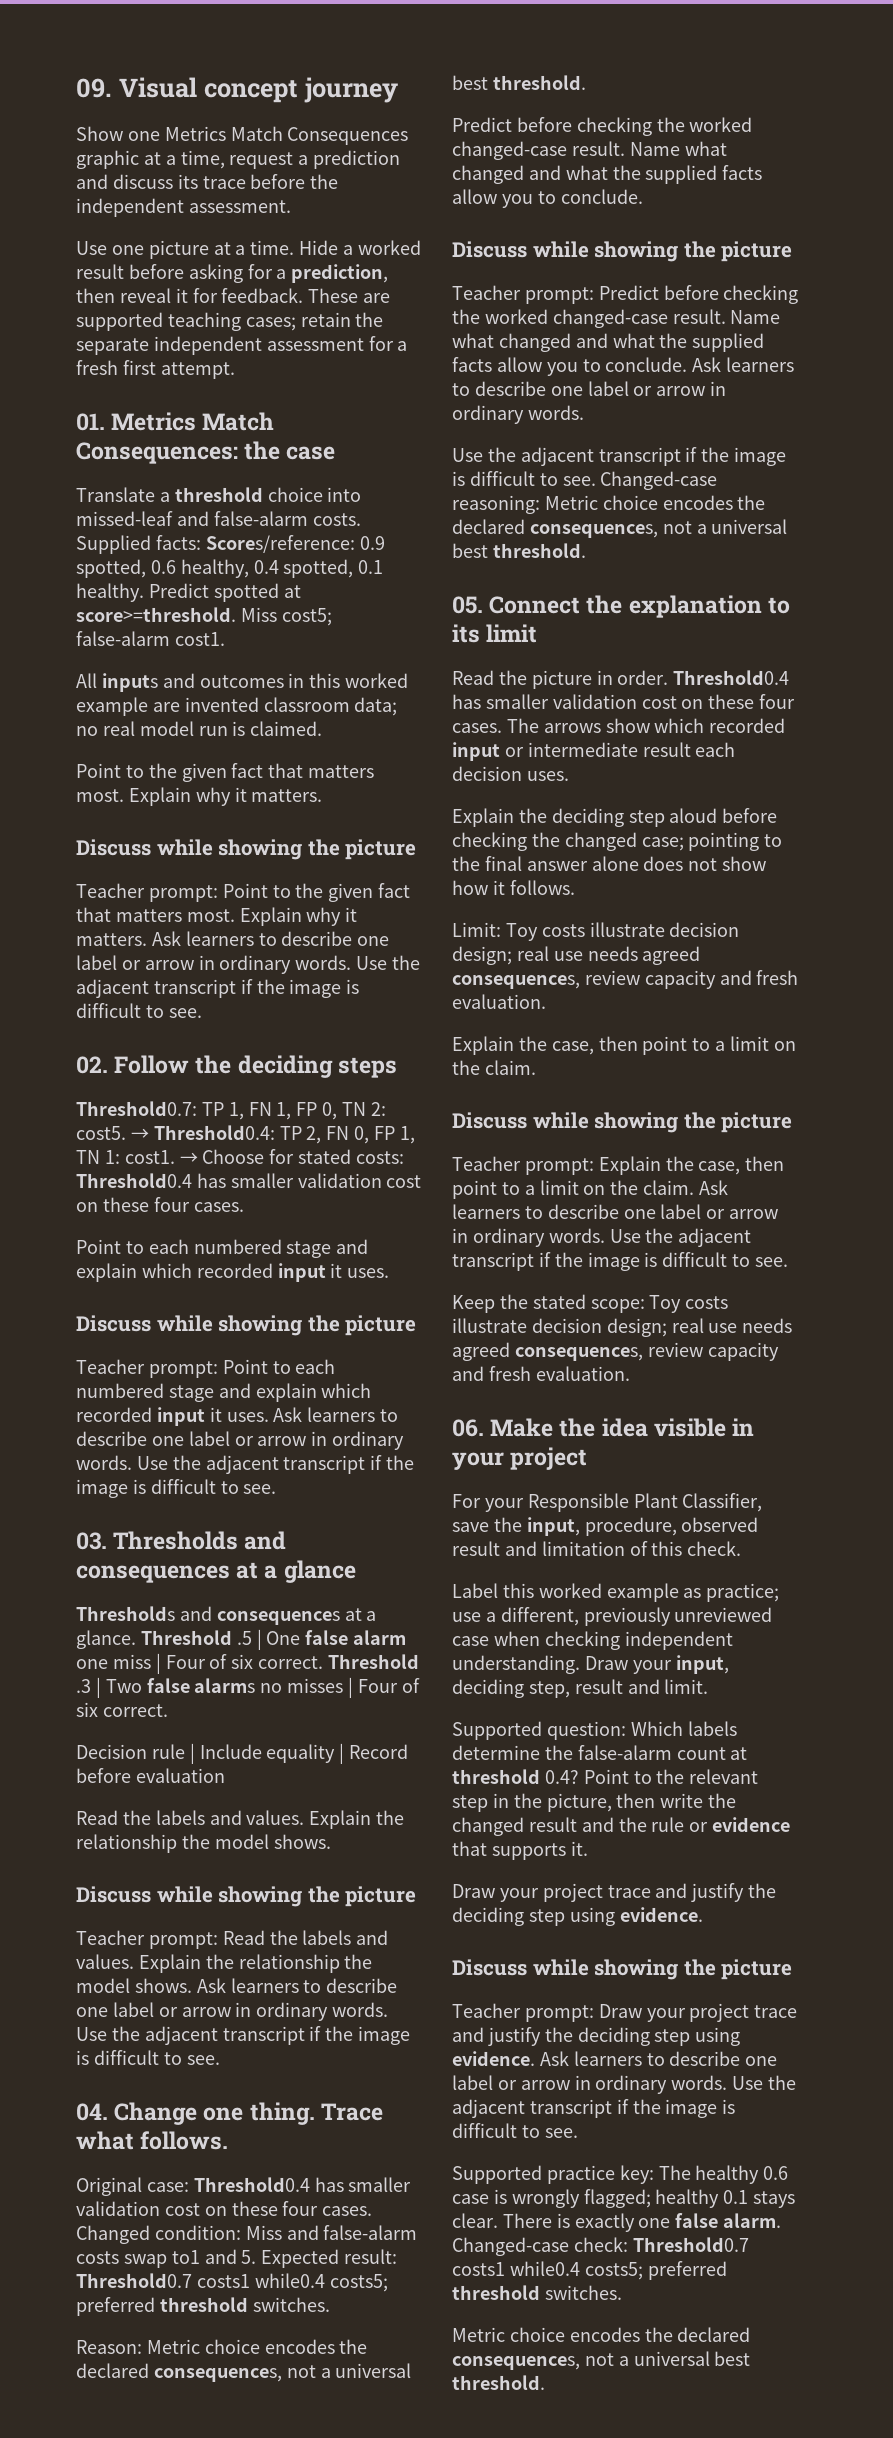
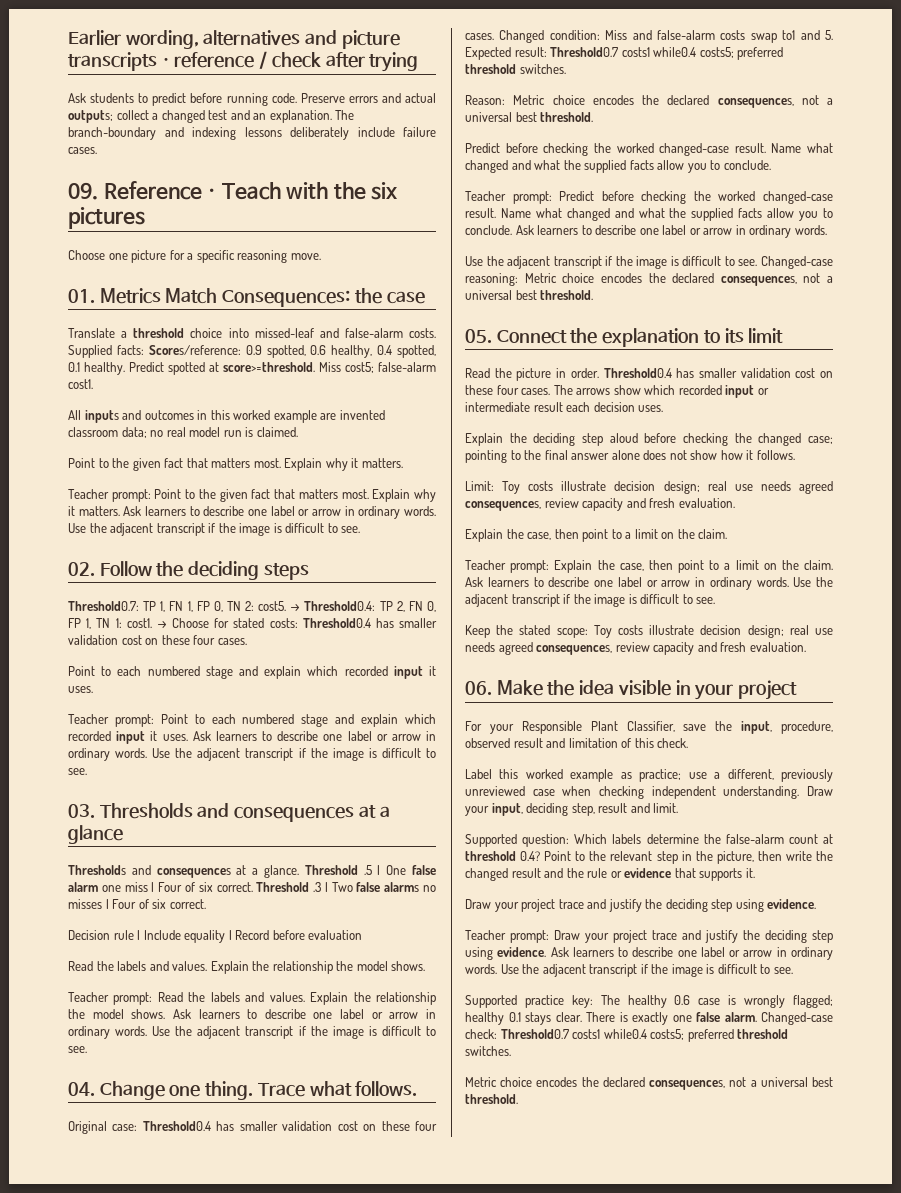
[76,77,398,103] [76,126,409,145] [76,150,401,169] [76,174,339,189] [76,198,291,217] [76,240,421,259] [76,264,389,283] [76,288,391,303] [76,312,384,331] [76,336,408,355] [76,360,235,379] 09. Visual concept journey // Show one Metrics Match Consequences graphic at a time, request a prediction and discuss its trace before the independent assessment. // Use one picture at a time. Hide a worked result before asking for a prediction, then reveal it for feedback. These are supported teaching cases; retain the separate independent assessment for a fresh first attempt. -> [68,30,400,49] [68,51,419,72] [68,93,437,106] [68,110,355,123] [68,127,436,140] [68,147,97,154] [68,181,399,200] [68,207,145,229] [68,250,321,263] Earlier wording, alternatives and picture transcripts · reference / check after trying // Ask students to predict before running code. Preserve errors and actual outputs; collect a changed test and an explanation. The branch-boundary and indexing lessons deliberately include failure cases. // 09. Reference · Teach with the six pictures // Choose one picture for a specific reasoning move.
[76,839,417,860] // Discuss while showing the picture -> (403, 463) none
[76,1315,417,1336] // Discuss while showing the picture -> (93, 689) none
[76,1886,417,1907] // Discuss while showing the picture -> (426, 966) none
[452,241,793,262] // Discuss while showing the picture -> (771, 165) none
[452,1112,793,1133] // Discuss while showing the picture -> (728, 534) none
[452,1959,793,1980] // Discuss while showing the picture -> (817, 904) none

